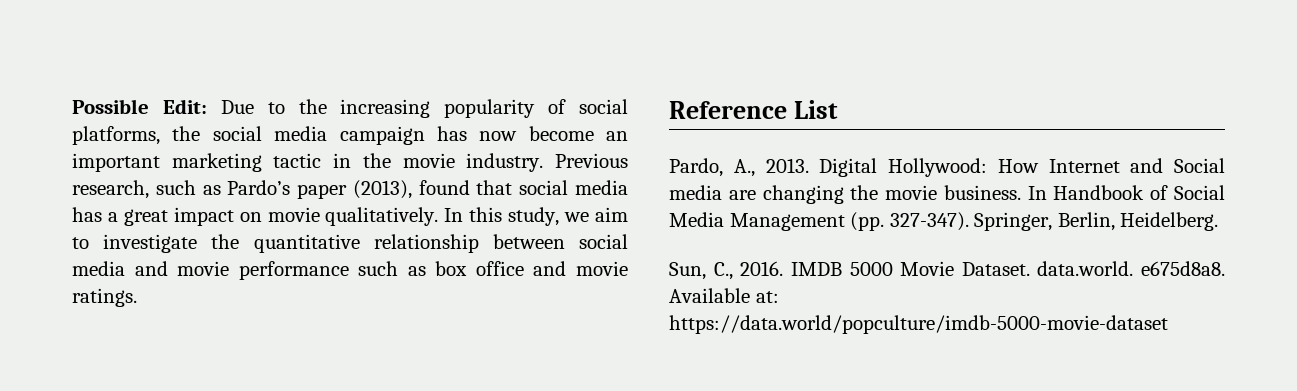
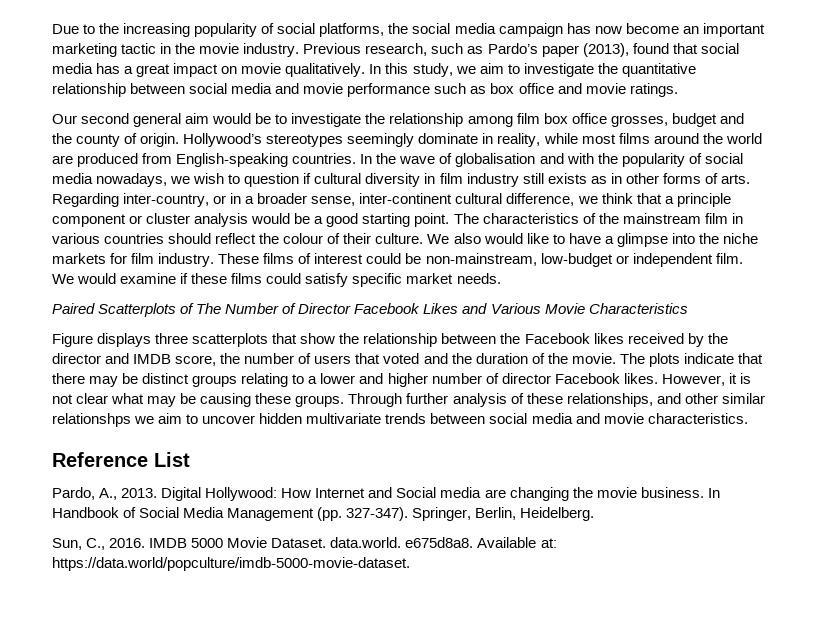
[72,99,207,114] Possible Edit: -> (52, 29) none
(137, 297) none -> [52,113,744,127] [52,133,762,147] [52,153,743,167] [52,173,750,187] [52,193,731,207] [52,213,743,227] [52,233,758,247] [52,253,743,267] [52,273,501,287] [52,303,688,317] [52,333,728,347] [52,353,763,367] [52,373,751,387] [52,393,765,407] [52,413,748,427] // Our second general aim would be to investigate the relationship among film box office grosses, budget and the county of origin. Hollywood’s stereotypes seemingly dominate in reality, while most films around the world are produced from English-speaking countries. In the wave of globalisation and with the popularity of social media nowadays, we wish to question if cultural diversity in film industry still exists as in other forms of arts. Regarding inter-country, or in a broader sense, inter-continent cultural difference, we think that a principle component or cluster analysis would be a good starting point. The characteristics of the mainstream film in various countries should reflect the colour of their culture. We also would like to have a glimpse into the niche markets for film industry. These films of interest could be non-mainstream, low-budget or independent film. We would examine if these films could satisfy specific market needs. // Paired Scatterplots of The Number of Director Facebook Likes and Various Movie Characteristics // Figure displays three scatterplots that show the relationship between the Facebook likes received by the director and IMDB score, the number of users that voted and the duration of the movie. The plots indicate that there may be distinct groups relating to a lower and higher number of director Facebook likes. However, it is not clear what may be causing these groups. Through further analysis of these relationships, and other similar relationshps we aim to uncover hidden multivariate trends between social media and movie characteristics.
[669,315,1168,334] https://data.world/popculture/imdb-5000-movie-dataset -> [52,557,410,571] https://data.world/popculture/imdb-5000-movie-dataset.

